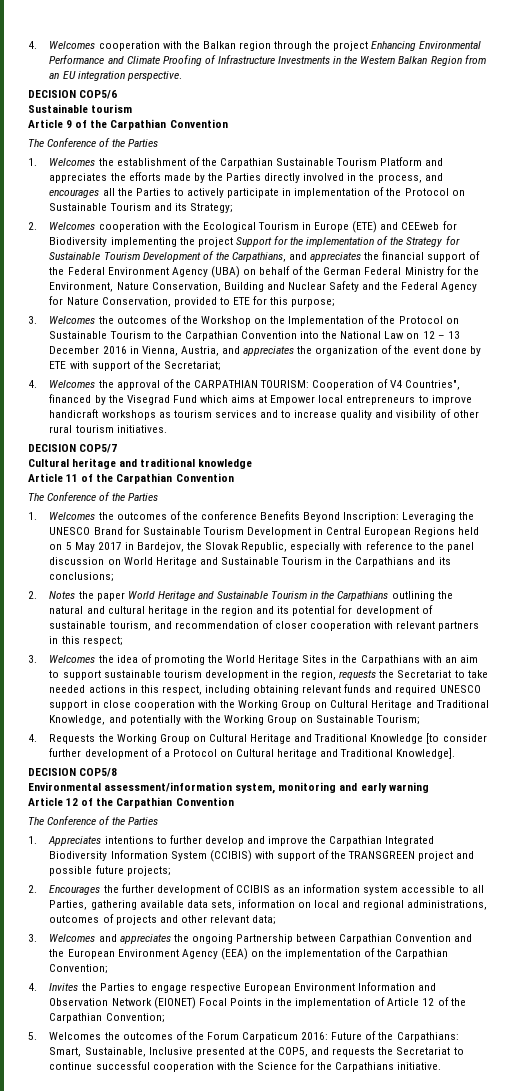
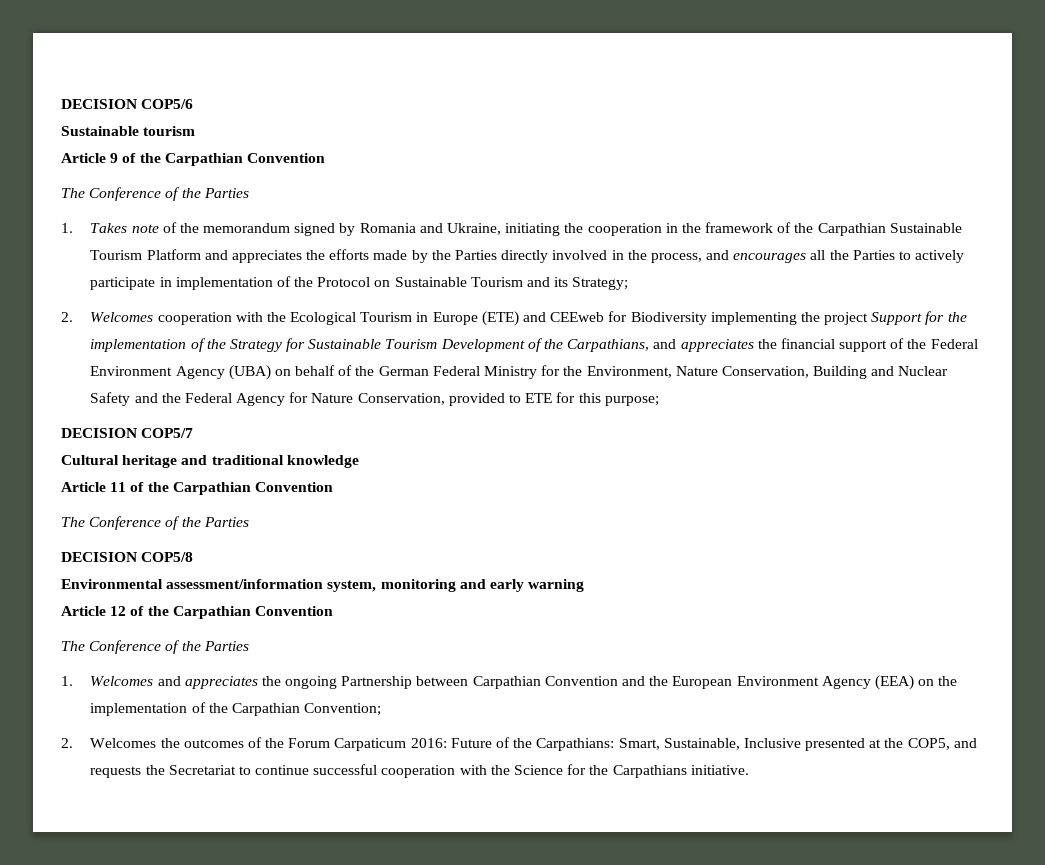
[28,41,482,51] [49,55,486,66] [49,71,182,81] 4. Welcomes cooperation with the Balkan region through the project Enhancing Environmental Performance and Climate Proofing of Infrastructure Investments in the Western Balkan Region from an EU integration perspective. // -> (61, 104) none
[49,158,186,166] Welcomes the establishment -> [90,222,774,236] Takes note of the memorandum signed by Romania and Ukraine, initiating the cooperation in the framework
[28,315,459,326] [49,331,460,341] [49,345,481,356] [49,360,221,371] [28,379,461,390] [49,394,472,405] [49,409,479,420] [49,425,167,433] // 3. Welcomes the outcomes of the Workshop on the Implementation of the Protocol on Sustainable Tourism to the Carpathian Convention into the National Law on 12 – 13 December 2016 in Vienna, Austria, and appreciates the organization of the event done by ETE with support of the Secretariat; // 4. Welcomes the approval of the CARPATHIAN TOURISM: Cooperation of V4 Countries", financed by the Visegrad Fund which aims at Empower local entrepreneurs to improve handicraft workshops as tourism services and to increase quality and visibility of other rural tourism initiatives. -> (659, 401) none
[28,511,475,522] [49,526,480,537] [49,541,474,552] [49,557,451,567] [49,572,115,582] [28,591,453,601] [49,605,433,616] [49,620,480,631] [49,636,123,646] [28,654,478,665] [49,670,488,680] [49,684,481,695] [49,700,489,710] [49,715,421,725] [28,733,487,744] [49,748,456,759] // 1. Welcomes the outcomes of the conference Benefits Beyond Inscription: Leveraging the UNESCO Brand for Sustainable Tourism Development in Central European Regions held on 5 May 2017 in Bardejov, the Slovak Republic, especially with reference to the panel discussion on World Heritage and Sustainable Tourism in the Carpathians and its conclusions; // 2. Notes the paper World Heritage and Sustainable Tourism in the Carpathians outlining the natural and cultural heritage in the region and its potential for development of sustainable tourism, and recommendation of closer cooperation with relevant partners in this respect; // 3. Welcomes the idea of promoting the World Heritage Sites in the Carpathians with an aim to support sustainable tourism development in the region, requests the Secretariat to take needed actions in this respect, including obtaining relevant funds and required UNESCO support in close cooperation with the Working Group on Cultural Heritage and Traditional Knowledge, and potentially with the Working Group on Sustainable Tourism; // 4. Requests the Working Group on Cultural Heritage and Traditional Knowledge [to consider further development of a Protocol on Cultural heritage and Traditional Knowledge]. -> (249, 522) none
[48,835,435,846] [49,850,475,862] [49,865,171,876] [28,884,484,895] [49,899,488,910] [49,914,277,925] [28,934,37,942] Appreciates intentions to further develop and improve the Carpathian Integrated Biodiversity Information System (CCIBIS) with support of the TRANSGREEN project and possible future projects; // 2. Encourages the further development of CCIBIS as an information system accessible to all Parties, gathering available data sets, information on local and regional administrations, outcomes of projects and other relevant data; // 3. -> (73, 681) none
[28,982,437,993] [49,997,466,1009] [49,1013,165,1023] [28,1032,37,1040] 4. Invites the Parties to engage respective European Environment Information and Observation Network (EIONET) Focal Points in the implementation of Article 12 of the Carpathian Convention; // 5. -> [61,738,73,748] 2.

